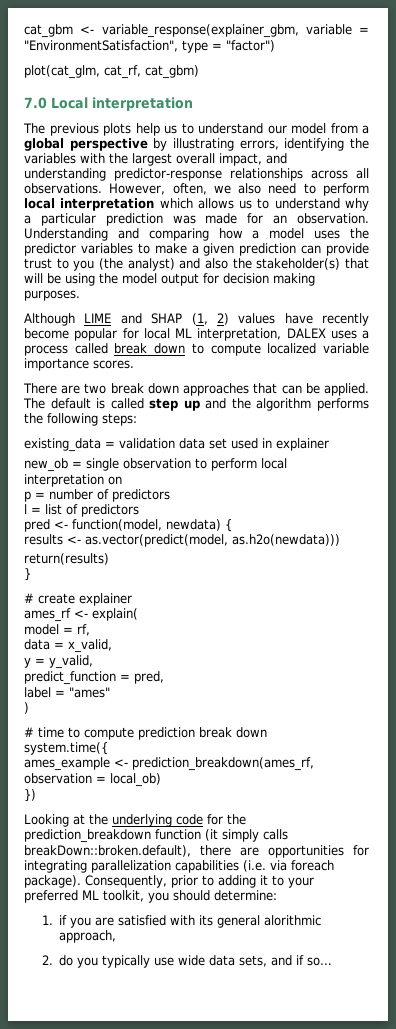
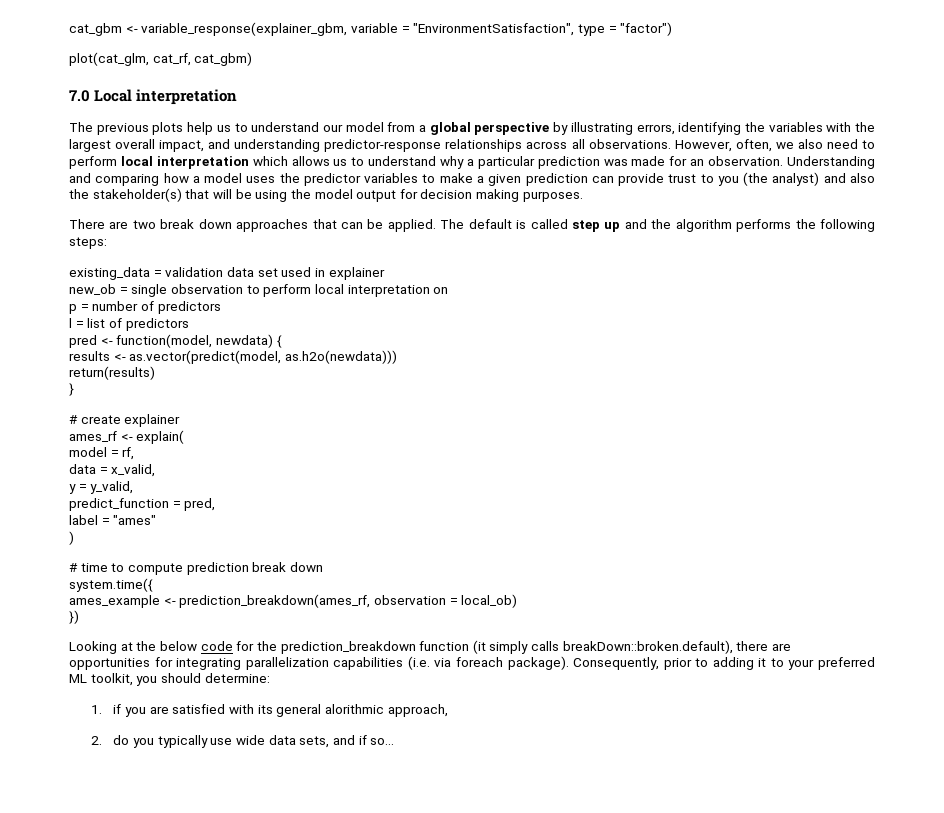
[24,313,369,326] [24,328,369,341] [24,343,370,356] [24,358,134,371] // Although LIME and SHAP (1, 2) values have recently become popular for local ML interpretation, DALEX uses a process called break down to compute localized variable importance scores. -> (583, 196) none
[112,814,172,827] underlying -> [159,641,197,651] below

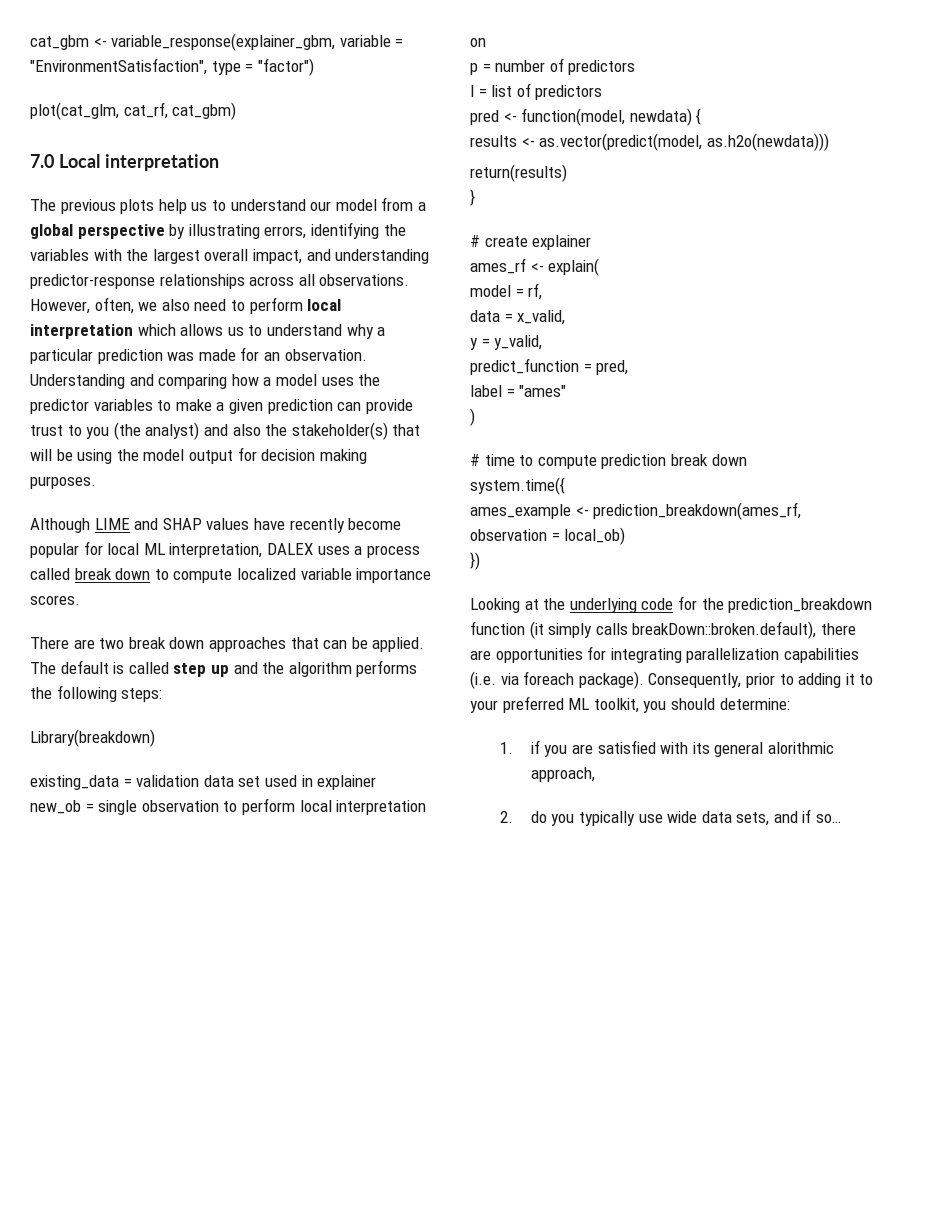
(583, 196) none -> [30,518,402,533] [30,541,420,558] [30,568,432,583] [30,595,80,605] // Although LIME and SHAP values have recently become popular for local ML interpretation, DALEX uses a process called break down to compute localized variable importance scores.
(107, 243) none -> [30,729,155,747] // Library(breakdown)
[159,641,197,651] below -> [569,598,637,613] underlying

